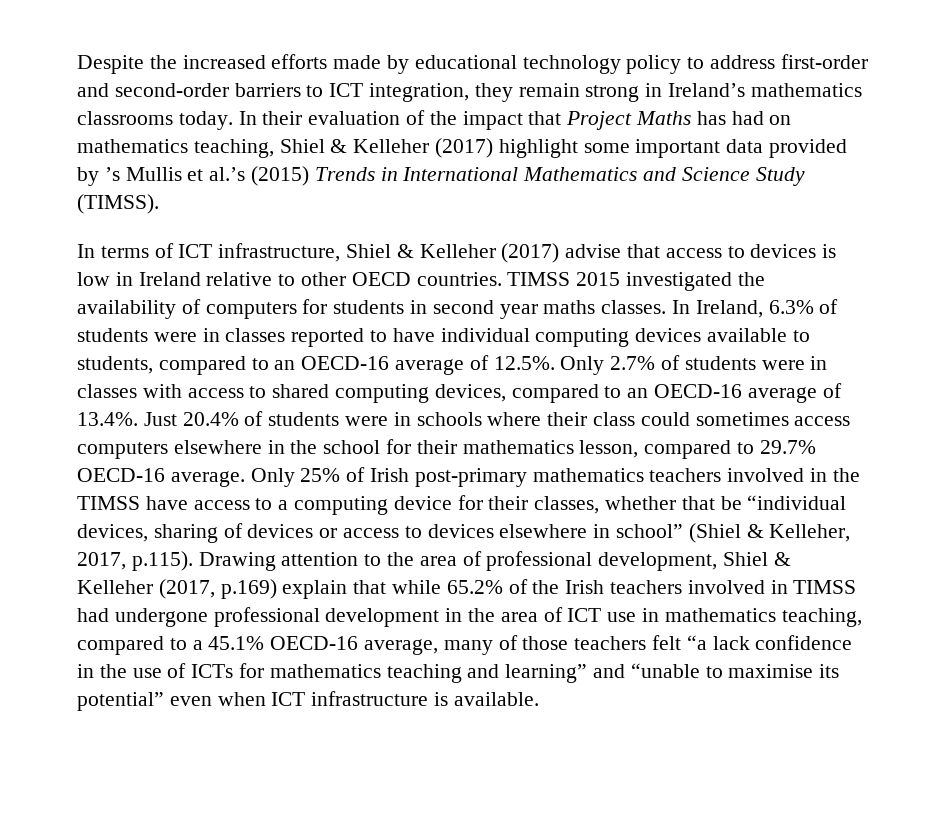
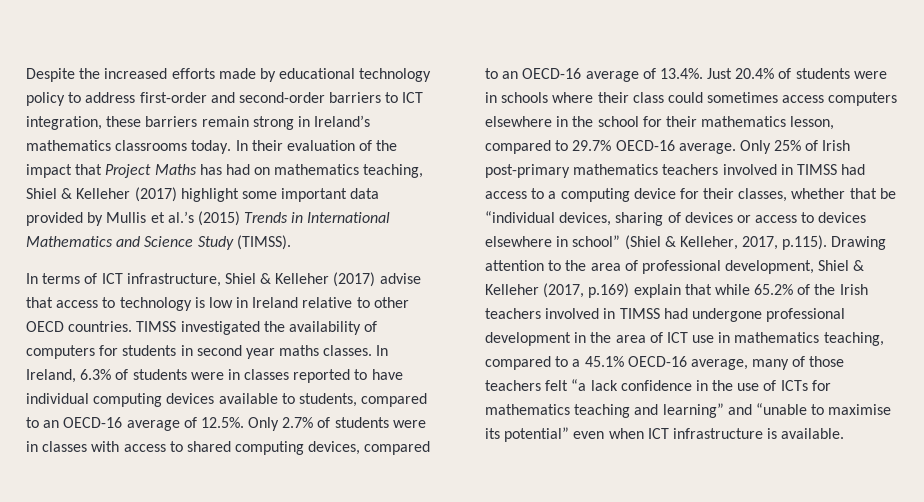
[474,83,513,102] they -> [106,116,198,127] these barriers
[104,167,120,181] ’s -> (104, 219) none
[750,244,817,258] devices -> [119,297,192,311] technology
[576,272,621,286] 2015 -> (177, 326) none
[832,468,860,482] [77,496,188,510] the TIMSS have -> [796,164,866,175] TIMSS had

